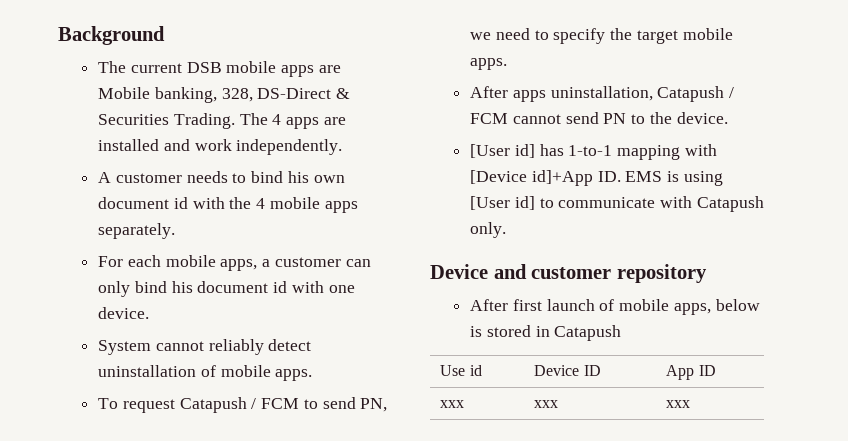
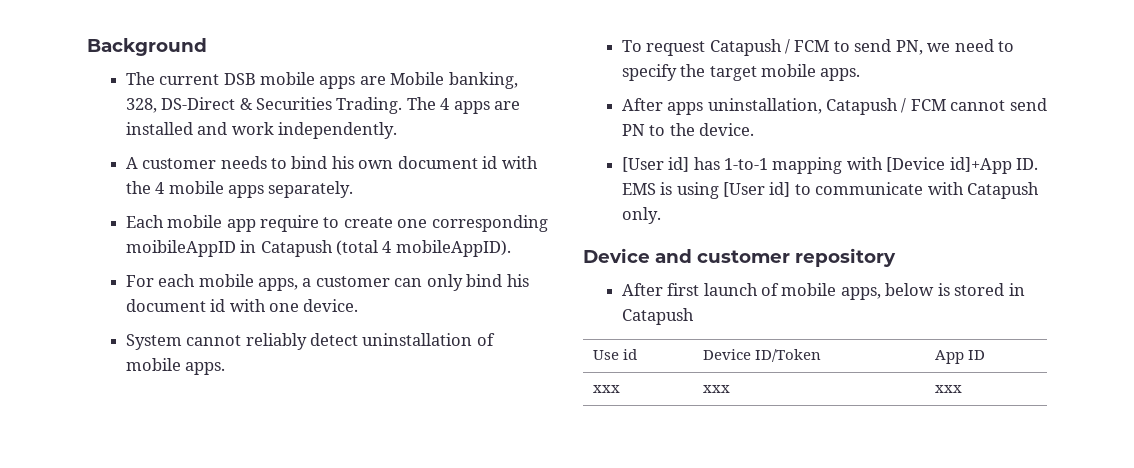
(176, 231) none -> [125,215,548,232] [125,240,511,257] // Each mobile app require to create one corresponding moibileAppID in Catapush (total 4 mobileAppID).
[583,365,601,376] ID -> [755,349,822,362] ID/Token

